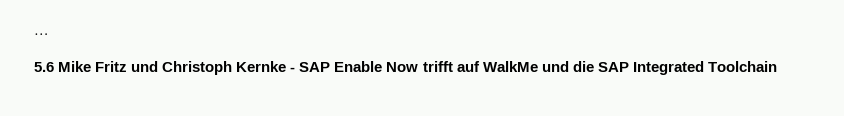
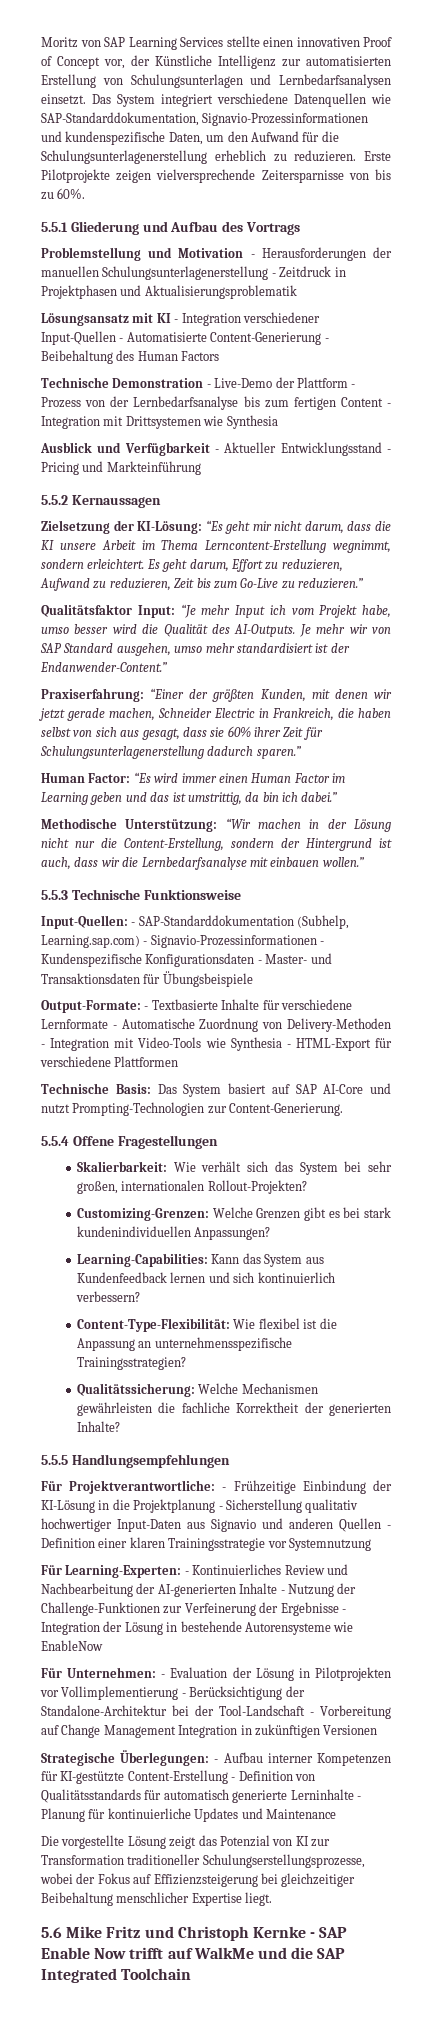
[34,33,49,35] … -> [41,36,392,50] [41,55,391,69] [41,74,391,88] [41,93,391,107] [41,112,369,126] [41,131,339,145] [41,150,391,164] [41,169,391,183] [41,188,86,200] [41,221,300,235] [41,247,392,261] [41,266,346,280] [41,285,297,299] [41,312,320,326] [41,331,329,345] [41,350,220,364] [41,377,356,388] [41,396,391,410] [41,415,278,429] [40,442,392,456] [41,461,201,475] [41,495,161,508] [41,520,391,534] [41,540,391,553] [41,559,343,572] [40,578,363,591] [41,604,391,618] [41,624,391,637] [40,643,350,656] [40,662,167,672] [41,688,393,702] [39,708,391,721] [41,726,323,740] [40,746,301,759] [41,772,345,783] [41,792,338,805] [41,818,391,832] [41,838,392,851] [41,857,364,870] [41,889,241,900] [41,915,350,929] [41,935,325,948] [41,953,332,967] [41,971,253,987] [41,999,352,1013] [41,1018,391,1032] [41,1037,392,1051] [40,1056,179,1067] [41,1083,391,1097] [41,1102,344,1116] [41,1135,218,1149] [77,1161,392,1175] [77,1180,307,1194] [77,1207,391,1221] [77,1226,271,1240] [77,1253,324,1267] [77,1272,335,1283] [76,1291,141,1302] [77,1318,337,1332] [77,1337,292,1351] [77,1357,187,1370] [77,1383,318,1397] [77,1402,391,1416] [77,1421,121,1432] [41,1454,230,1468] [41,1480,392,1494] [41,1499,359,1513] [41,1518,391,1532] [41,1537,371,1551] [41,1564,348,1578] [41,1583,357,1597] [41,1602,346,1616] [41,1621,354,1635] [41,1640,103,1651] [41,1667,391,1681] [40,1686,305,1700] [41,1705,391,1719] [41,1724,378,1738] [41,1750,391,1766] [41,1770,315,1784] [41,1789,361,1803] [41,1808,336,1822] [41,1835,330,1849] [41,1854,365,1868] [40,1873,356,1887] [41,1892,273,1906] Moritz von SAP Learning Services stellte einen innovativen Proof of Concept vor, der Künstliche Intelligenz zur automatisierten Erstellung von Schulungsunterlagen und Lernbedarfsanalysen einsetzt. Das System integriert verschiedene Datenquellen wie SAP-Standarddokumentation, Signavio-Prozessinformationen und kundenspezifische Daten, um den Aufwand für die Schulungsunterlagenerstellung erheblich zu reduzieren. Erste Pilotprojekte zeigen vielversprechende Zeitersparnisse von bis zu 60%. // 5.5.1 Gliederung und Aufbau des Vortrags // Problemstellung und Motivation - Herausforderungen der manuellen Schulungsunterlagenerstellung - Zeitdruck in Projektphasen und Aktualisierungsproblematik // Lösungsansatz mit KI - Integration verschiedener Input-Quellen - Automatisierte Content-Generierung - Beibehaltung des Human Factors // Technische Demonstration - Live-Demo der Plattform - Prozess von der Lernbedarfsanalyse bis zum fertigen Content - Integration mit Drittsystemen wie Synthesia // Ausblick und Verfügbarkeit - Aktueller Entwicklungsstand - Pricing und Markteinführung // 5.5.2 Kernaussagen // Zielsetzung der KI-Lösung: “Es geht mir nicht darum, dass die KI unsere Arbeit im Thema Lerncontent-Erstellung wegnimmt, sondern erleichtert. Es geht darum, Effort zu reduzieren, Aufwand zu reduzieren, Zeit bis zum Go-Live zu reduzieren.” // Qualitätsfaktor Input: “Je mehr Input ich vom Projekt habe, umso besser wird die Qualität des AI-Outputs. Je mehr wir von SAP Standard ausgehen, umso mehr standardisiert ist der Endanwender-Content.” // Praxiserfahrung: “Einer der größten Kunden, mit denen wir jetzt gerade machen, Schneider Electric in Frankreich, die haben selbst von sich aus gesagt, dass sie 60% ihrer Zeit für Schulungsunterlagenerstellung dadurch sparen.” // Human Factor: “Es wird immer einen Human Factor im Learning geben und das ist umstrittig, da bin ich dabei.” // Methodische Unterstützung: “Wir machen in der Lösung nicht nur die Content-Erstellung, sondern der Hintergrund ist auch, dass wir die Lernbedarfsanalyse mit einbauen wollen.” // 5.5.3 Technische Funktionsweise // Input-Quellen: - SAP-Standarddokumentation (Subhelp, Learning.sap.com) - Signavio-Prozessinformationen - Kundenspezifische Konfigurationsdaten - Master- und Transaktionsdaten für Übungsbeispiele // Output-Formate: - Textbasierte Inhalte für verschiedene Lernformate - Automatische Zuordnung von Delivery-Methoden - Integration mit Video-Tools wie Synthesia - HTML-Export für verschiedene Plattformen // Technische Basis: Das System basiert auf SAP AI-Core und nutzt Prompting-Technologien zur Content-Generierung. // 5.5.4 Offene Fragestellungen // Skalierbarkeit: Wie verhält sich das System bei sehr großen, internationalen Rollout-Projekten? // Customizing-Grenzen: Welche Grenzen gibt es bei stark kundenindividuellen Anpassungen? // Learning-Capabilities: Kann das System aus Kundenfeedback lernen und sich kontinuierlich verbessern? // Content-Type-Flexibilität: Wie flexibel ist die Anpassung an unternehmensspezifische Trainingsstrategien? // Qualitätssicherung: Welche Mechanismen gewährleisten die fachliche Korrektheit der generierten Inhalte? // 5.5.5 Handlungsempfehlungen // Für Projektverantwortliche: - Frühzeitige Einbindung der KI-Lösung in die Projektplanung - Sicherstellung qualitativ hochwertiger Input-Daten aus Signavio und anderen Quellen - Definition einer klaren Trainingsstrategie vor Systemnutzung // Für Learning-Experten: - Kontinuierliches Review und Nachbearbeitung der AI-generierten Inhalte - Nutzung der Challenge-Funktionen zur Verfeinerung der Ergebnisse - Integration der Lösung in bestehende Autorensysteme wie EnableNow // Für Unternehmen: - Evaluation der Lösung in Pilotprojekten vor Vollimplementierung - Berücksichtigung der Standalone-Architektur bei der Tool-Landschaft - Vorbereitung auf Change Management Integration in zukünftigen Versionen // Strategische Überlegungen: - Aufbau interner Kompetenzen für KI-gestützte Content-Erstellung - Definition von Qualitätsstandards für automatisch generierte Lerninhalte - Planung für kontinuierliche Updates und Maintenance // Die vorgestellte Lösung zeigt das Potenzial von KI zur Transformation traditioneller Schulungserstellungsprozesse, wobei der Fokus auf Effizienzsteigerung bei gleichzeitiger Beibehaltung menschlicher Expertise liegt.

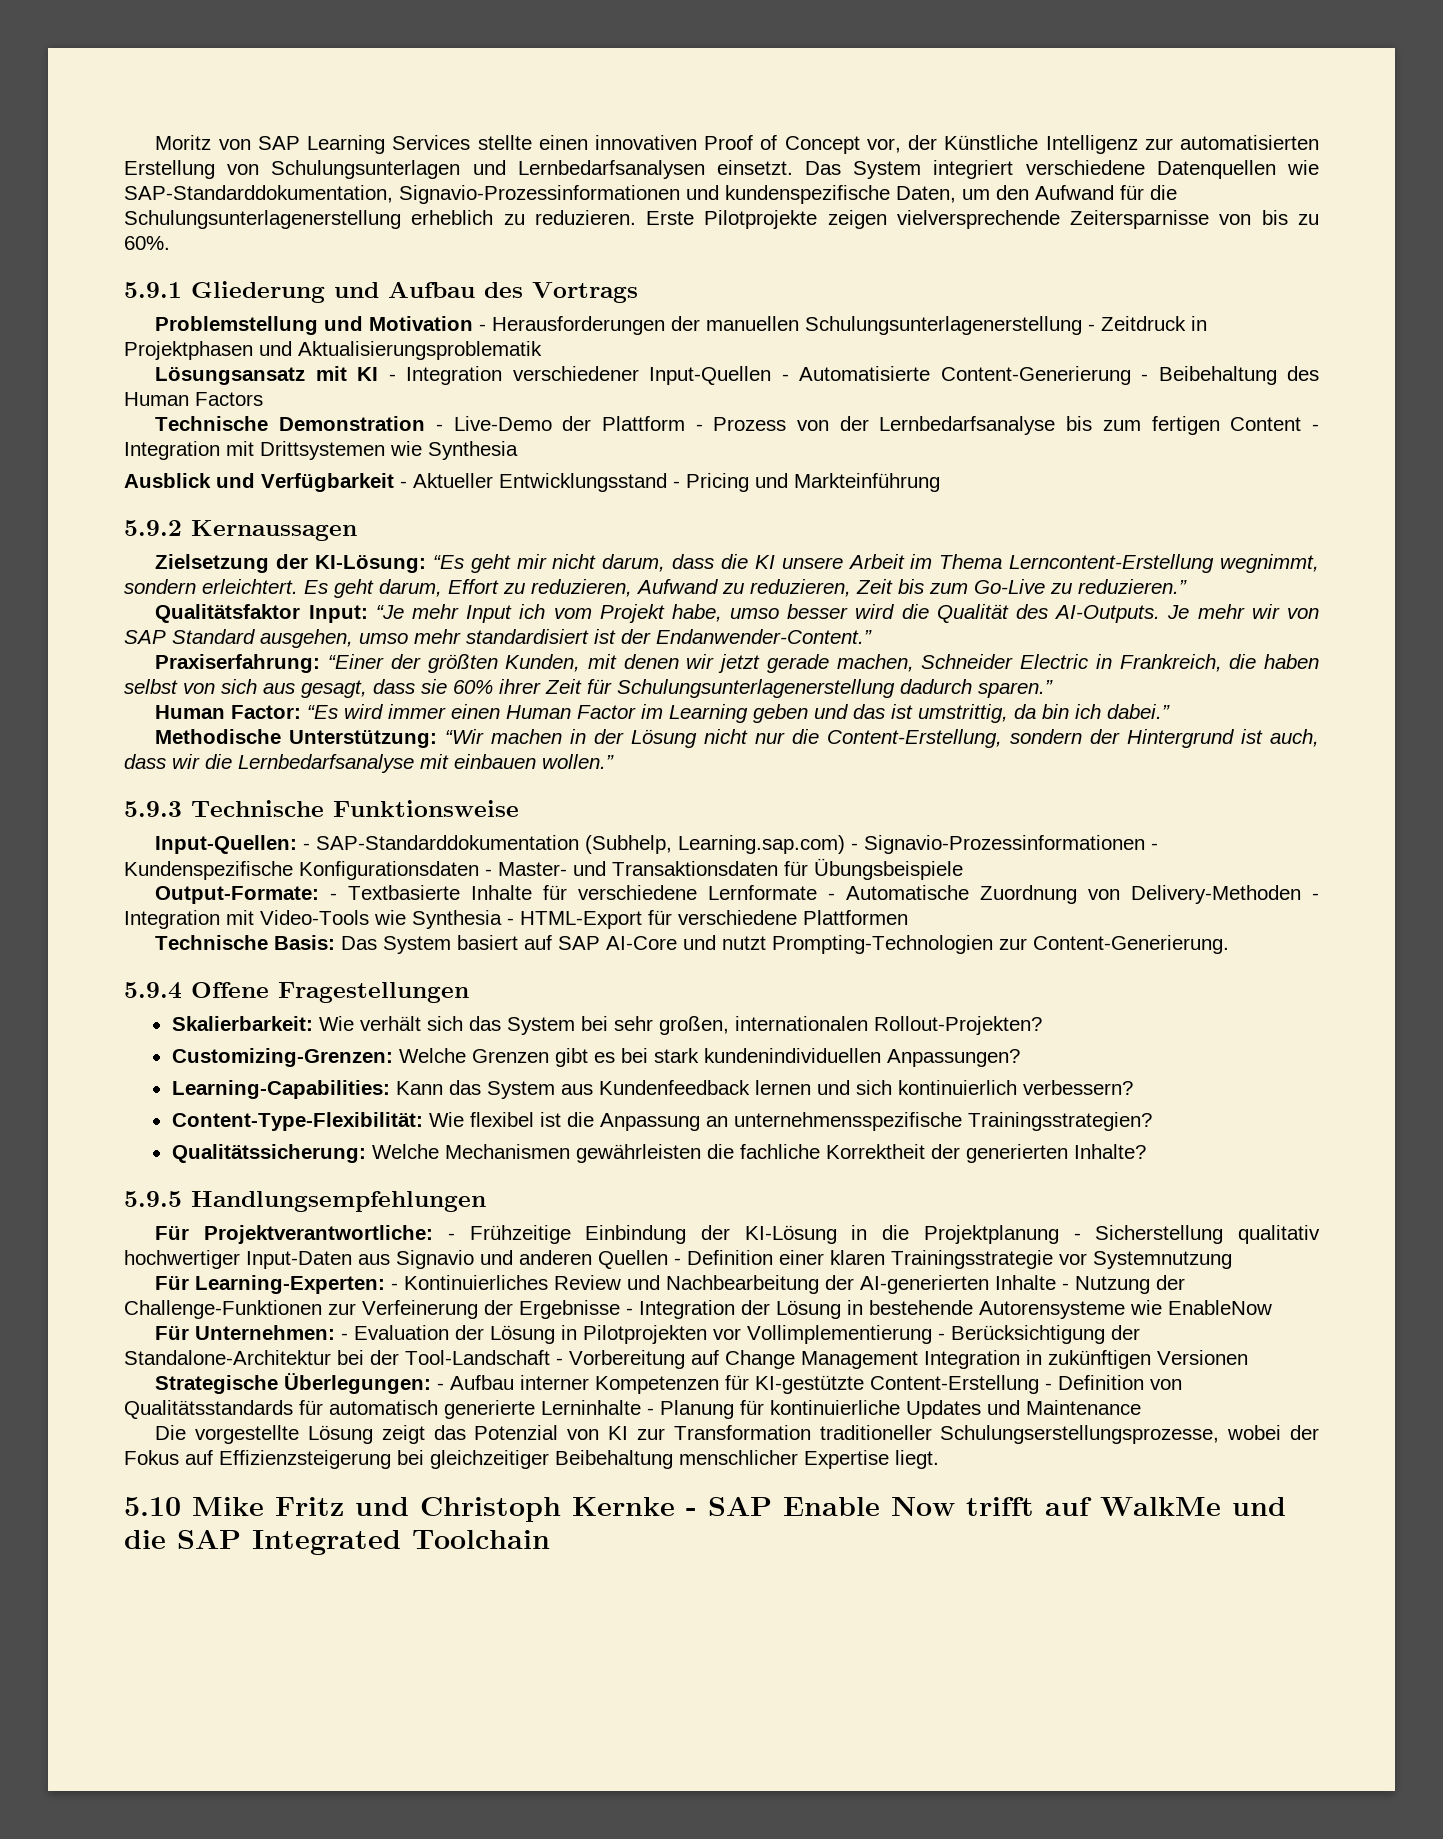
[41,222,68,232] 5.5.1 -> [124,282,182,298] 5.9.1
[41,495,68,505] 5.5.2 -> [124,520,182,536] 5.9.2
[41,890,68,900] 5.5.3 -> [124,801,182,817] 5.9.3
[41,1136,69,1146] 5.5.4 -> [124,982,182,999] 5.9.4
[41,1455,68,1465] 5.5.5 -> [124,1191,182,1207] 5.9.5
[41,1927,62,1938] 5.6 -> [124,1497,181,1516] 5.10

